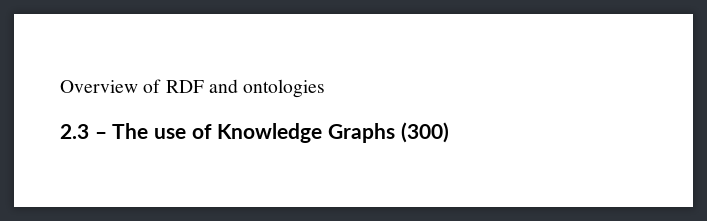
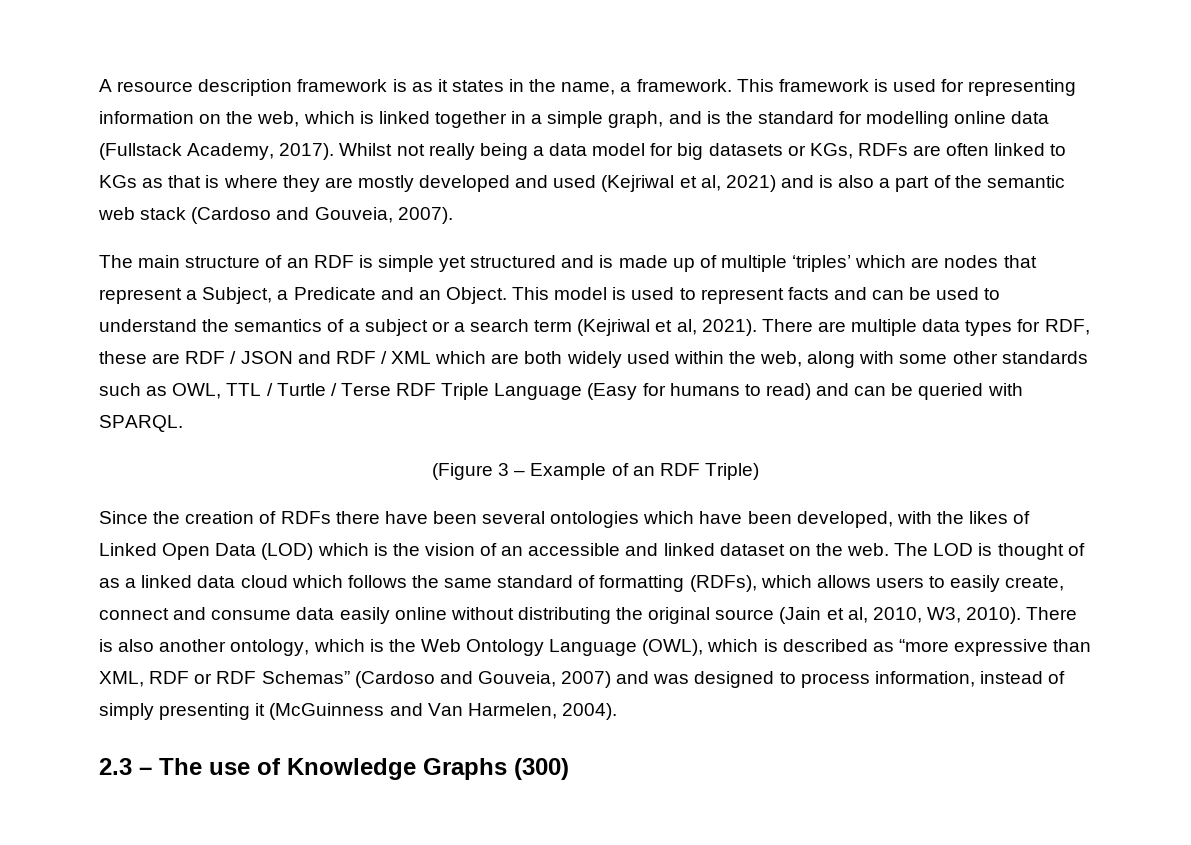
[60,79,326,98] Overview of RDF and ontologies -> [99,79,1077,96] [99,111,1050,128] [99,143,1067,160] [99,175,1065,192] [98,207,453,224] [99,255,1037,272] [99,287,1001,304] [99,319,1090,336] [99,351,1088,368] [99,383,1023,400] [99,415,183,432] [432,463,759,480] [99,511,1031,528] [99,543,1085,560] [99,575,1065,592] [99,607,1078,624] [99,639,1092,656] [99,671,1066,688] [99,703,617,720] A resource description framework is as it states in the name, a framework. This framework is used for representing information on the web, which is linked together in a simple graph, and is the standard for modelling online data (Fullstack Academy, 2017). Whilst not really being a data model for big datasets or KGs, RDFs are often linked to KGs as that is where they are mostly developed and used (Kejriwal et al, 2021) and is also a part of the semantic web stack (Cardoso and Gouveia, 2007). // The main structure of an RDF is simple yet structured and is made up of multiple ‘triples’ which are nodes that represent a Subject, a Predicate and an Object. This model is used to represent facts and can be used to understand the semantics of a subject or a search term (Kejriwal et al, 2021). There are multiple data types for RDF, these are RDF / JSON and RDF / XML which are both widely used within the web, along with some other standards such as OWL, TTL / Turtle / Terse RDF Triple Language (Easy for humans to read) and can be queried with SPARQL. // (Figure 3 – Example of an RDF Triple) // Since the creation of RDFs there have been several ontologies which have been developed, with the likes of Linked Open Data (LOD) which is the vision of an accessible and linked dataset on the web. The LOD is thought of as a linked data cloud which follows the same standard of formatting (RDFs), which allows users to easily create, connect and consume data easily online without distributing the original source (Jain et al, 2010, W3, 2010). There is also another ontology, which is the Web Ontology Language (OWL), which is described as “more expressive than XML, RDF or RDF Schemas” (Cardoso and Gouveia, 2007) and was designed to process information, instead of simply presenting it (McGuinness and Van Harmelen, 2004).

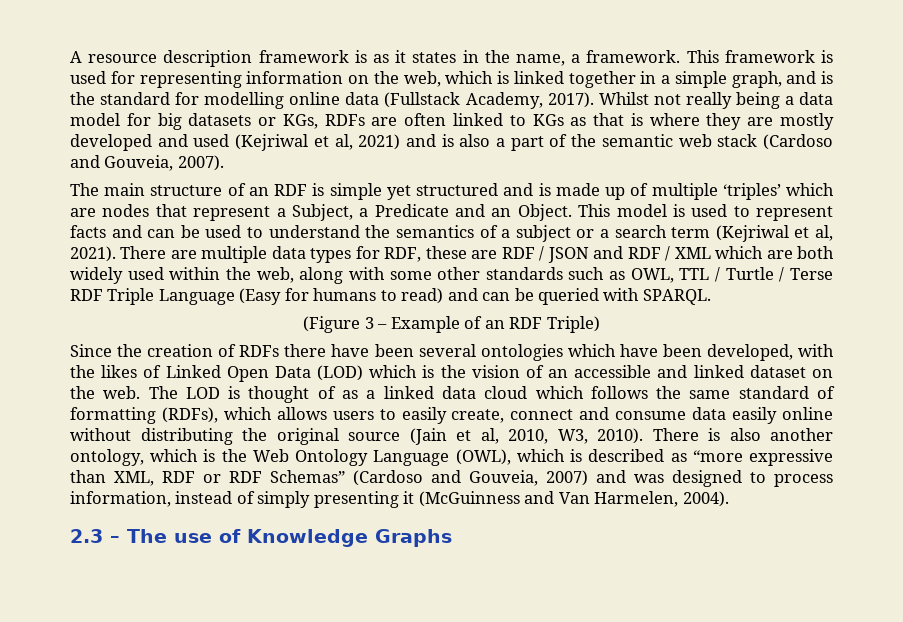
[514,758,569,780] (300) -> (452, 538) none

